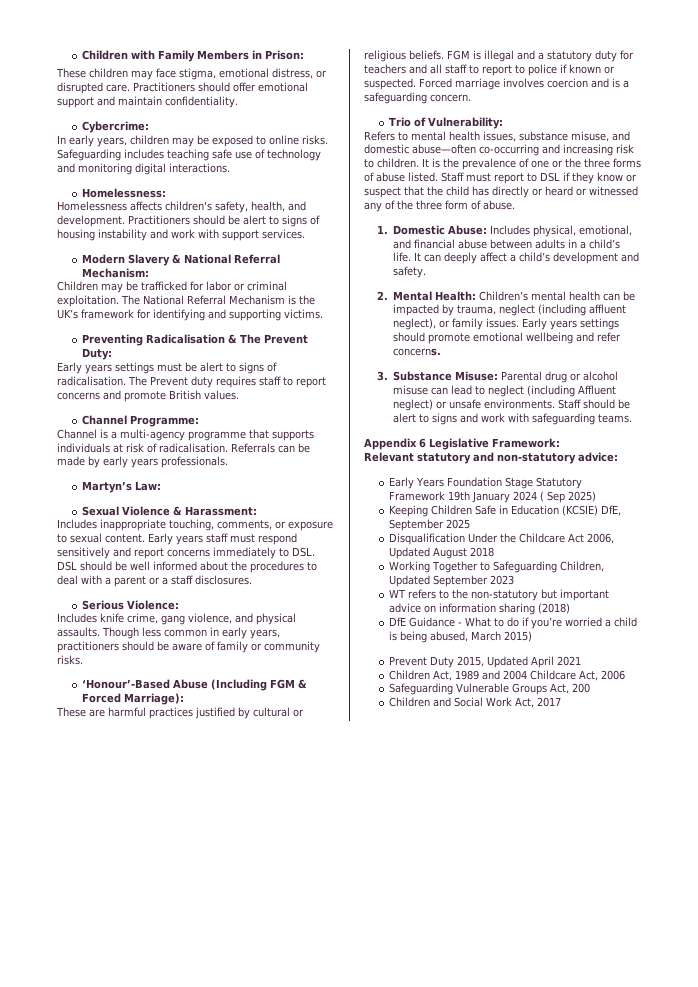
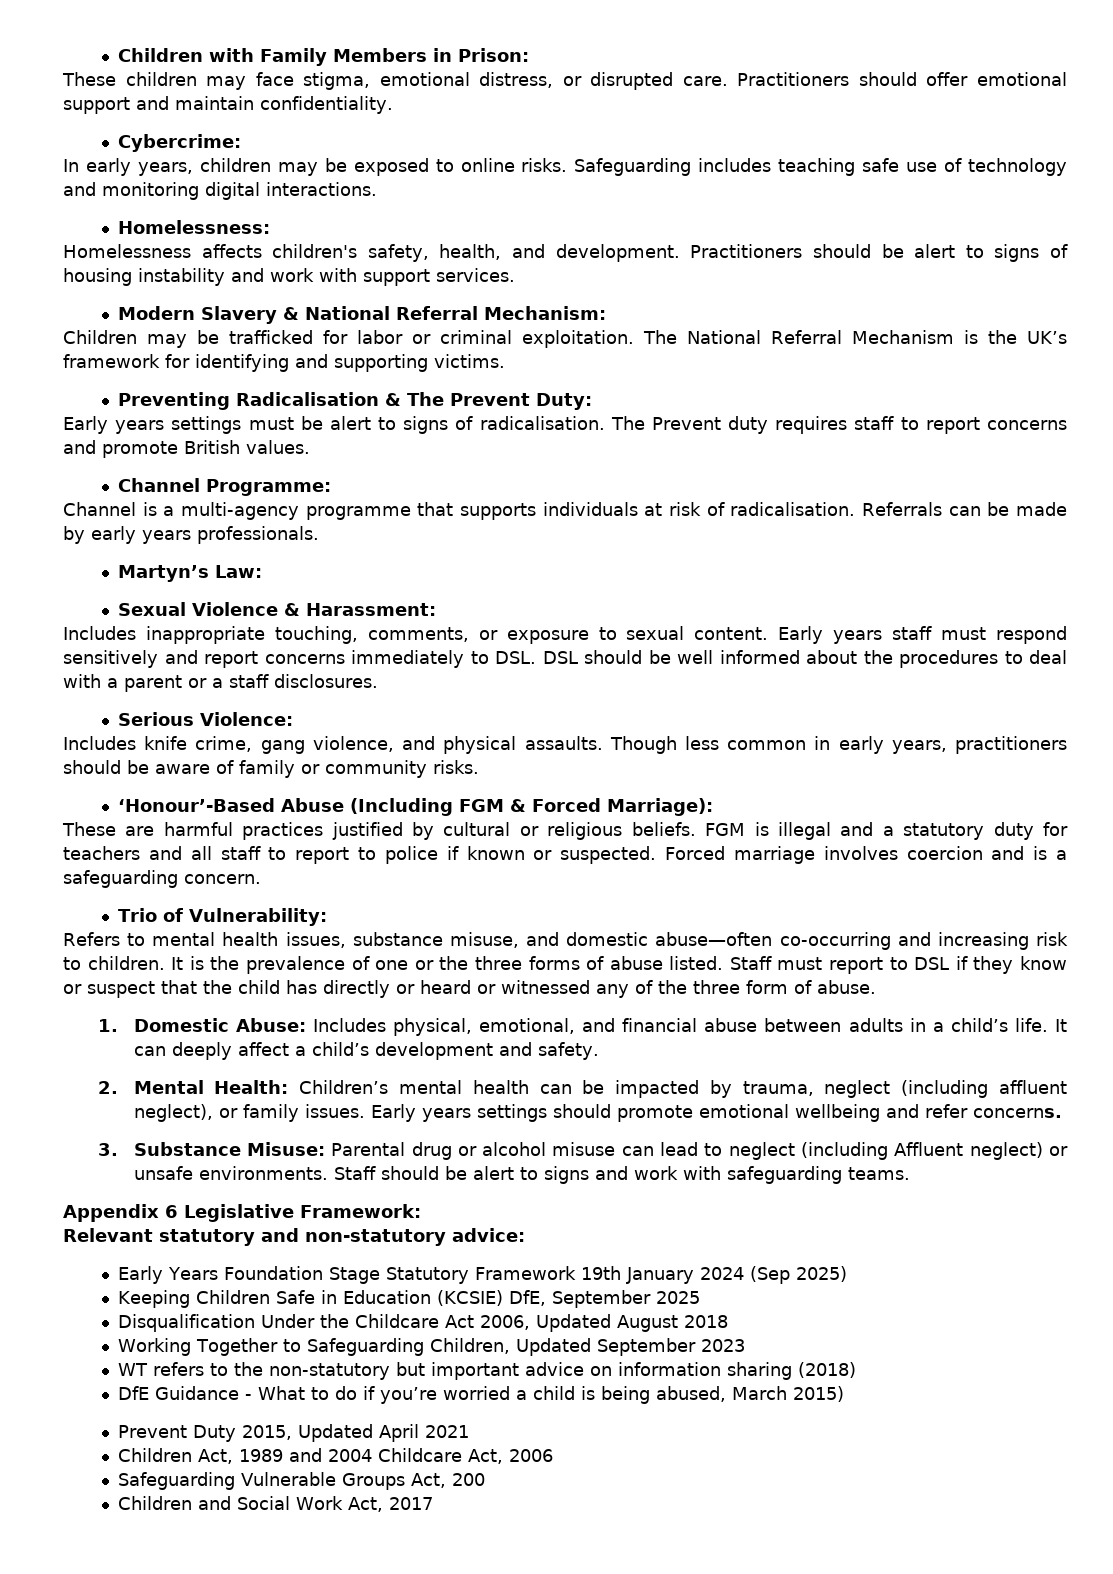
[540,491,566,503] ( Sep -> [750,1266,791,1284] (Sep

